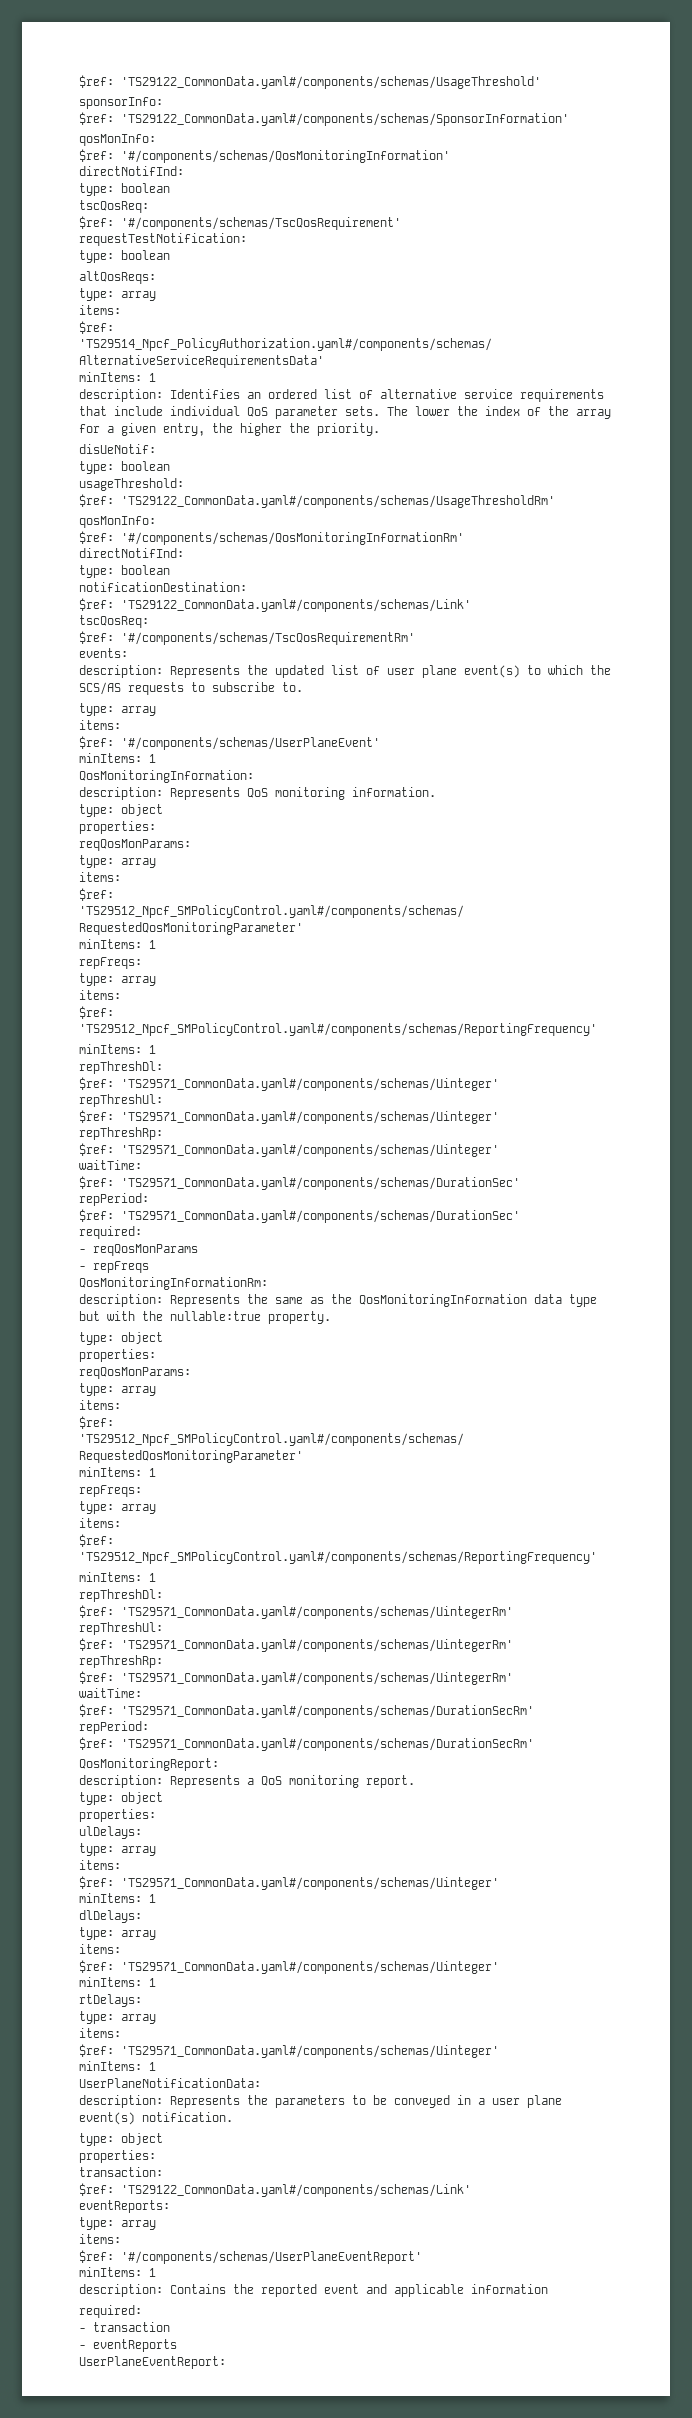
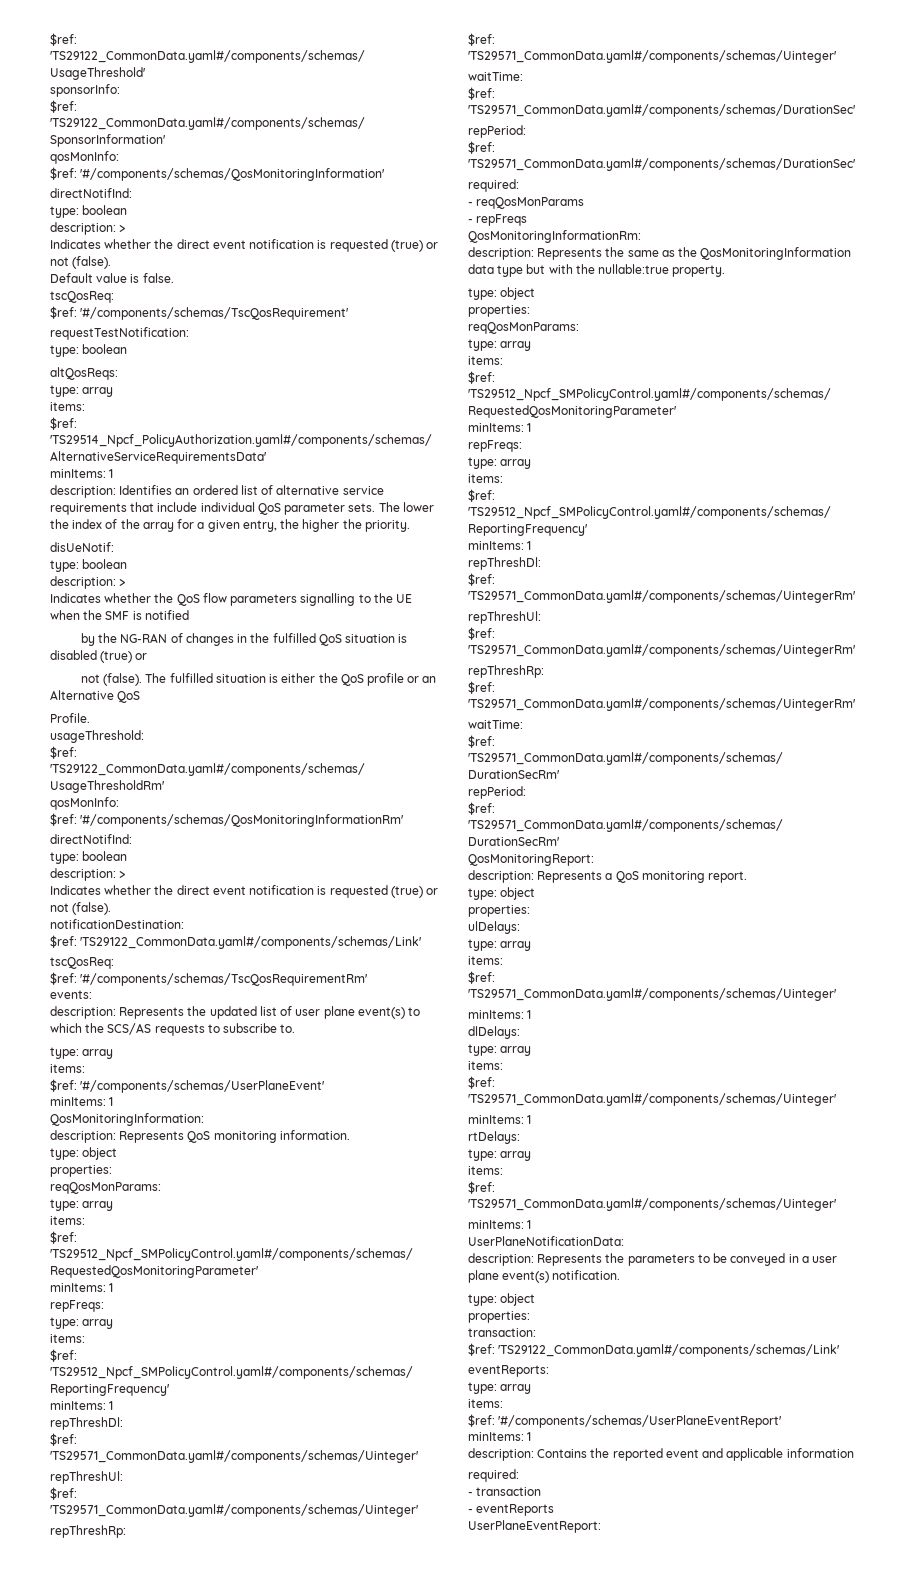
(170, 188) none -> [50,222,126,235] [50,239,439,252] [50,256,112,269] [50,273,174,283] // description: > // Indicates whether the direct event notification is requested (true) or not (false). // Default value is false.
(170, 466) none -> [50,576,126,589] [50,593,413,606] [50,610,189,620] [80,633,408,646] [50,650,148,663] [80,673,437,686] [50,690,141,703] [50,713,90,723] // description: > // Indicates whether the QoS flow parameters signalling to the UE when the SMF is notified // by the NG-RAN of changes in the fulfilled QoS situation is disabled (true) or // not (false). The fulfilled situation is either the QoS profile or an Alternative QoS // Profile.
(170, 570) none -> [50,868,126,881] [50,885,439,898] [50,902,112,915] // description: > // Indicates whether the direct event notification is requested (true) or not (false).

